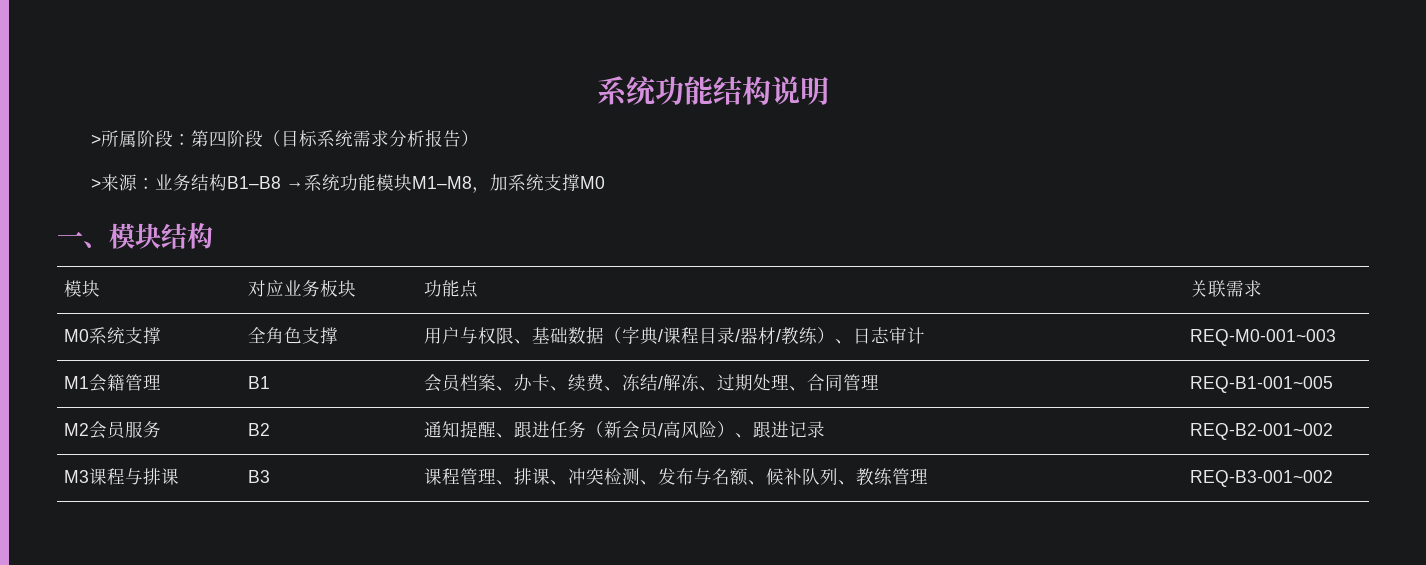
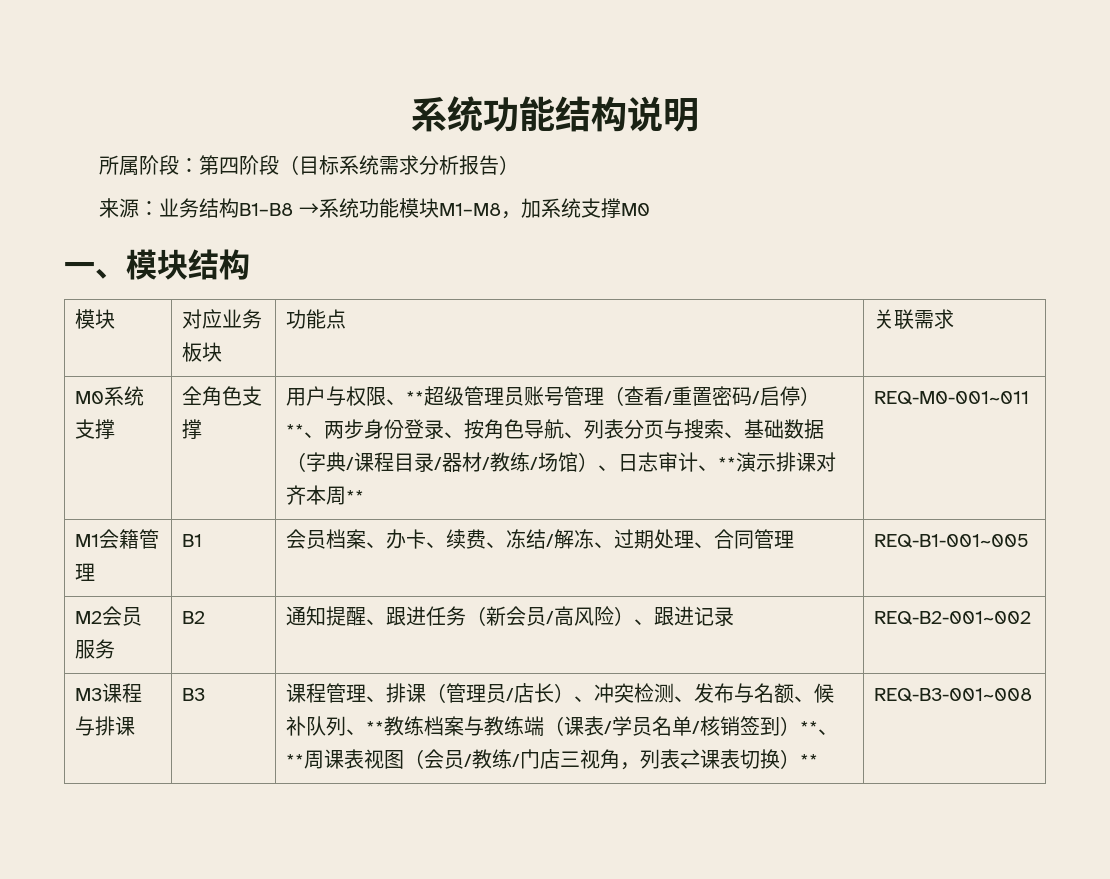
[91,134,102,145] > -> (699, 115) none
[91,178,102,189] > -> (520, 165) none
(533, 341) none -> [406,386,821,406] [286,419,745,439] **超级管理员账号管理（查看/重置密码/启停）**、两步身份登录、按角色导航、列表分页与搜索、
(819, 335) none -> [530,452,579,472] /场馆
[1190,329,1337,346] | REQ-M0-001~003 -> [698,452,837,472] [286,485,365,505] [874,391,1030,405] 、**演示排课对齐本周** | REQ-M0-001~011
(551, 476) none -> [426,683,575,703] （管理员/店长）
[856,468,929,486] [1190,470,1334,487] 教练管理 | REQ-B3-001~002 -> [366,716,839,736] [286,749,819,770] [874,688,1033,702] **教练档案与教练端（课表/学员名单/核销签到）**、**周课表视图（会员/教练/门店三视角，列表⇄课表切换）** | REQ-B3-001~008

